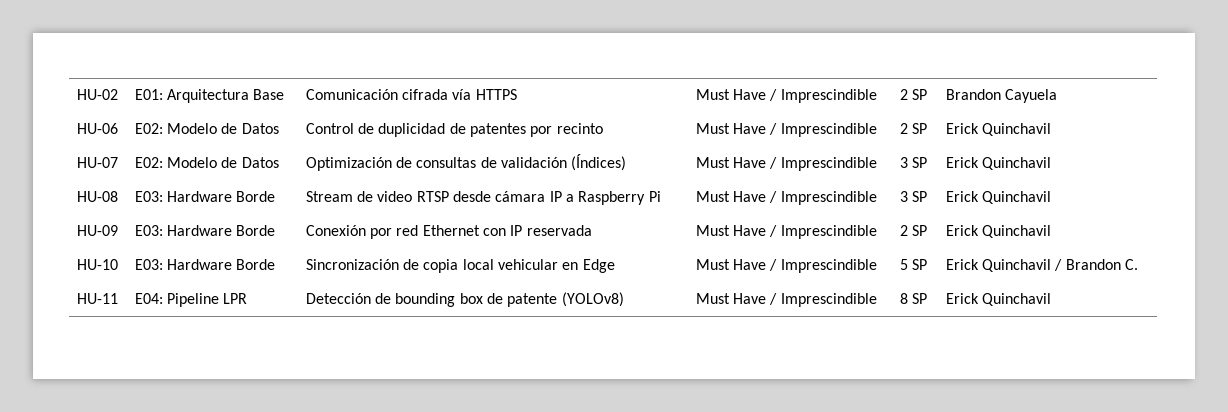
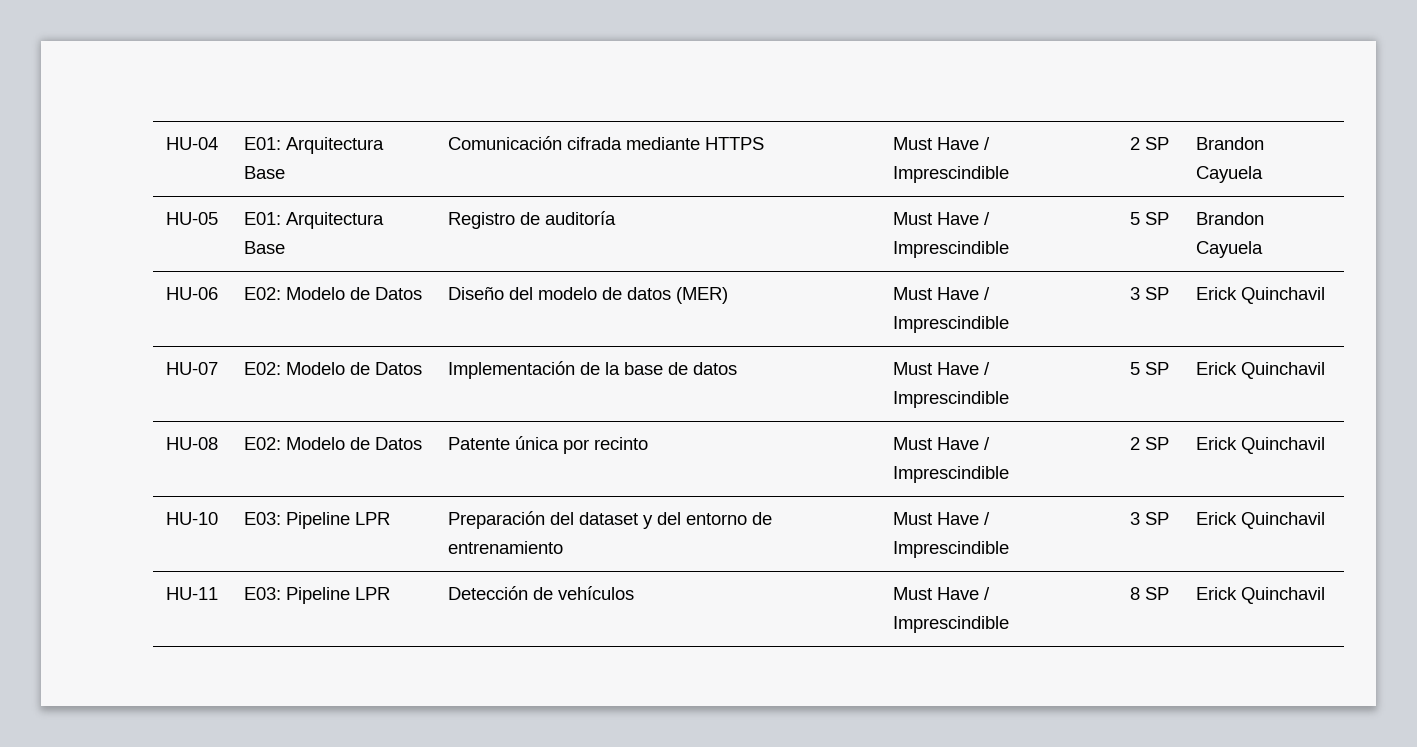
[76,89,118,100] HU-02 -> [165,137,218,150] HU-04
[452,89,472,100] vía -> [625,137,700,150] mediante
(1058, 96) none -> [165,212,218,225] [243,212,384,229] [243,241,285,254] [447,211,616,229] [892,212,990,225] [892,241,1009,258] [1129,212,1169,225] [1195,212,1264,225] [1195,241,1263,258] // HU-05 | E01: Arquitectura Base | Registro de auditoría | Must Have / Imprescindible | 5 SP | Brandon Cayuela
[305,123,603,137] [695,123,877,137] [899,123,908,134] Control de duplicidad de patentes por recinto | Must Have / Imprescindible | 2 -> [447,286,728,304] [892,287,990,300] [892,316,1009,333] [1129,287,1140,300] Diseño del modelo de datos (MER) | Must Have / Imprescindible | 3
[305,154,627,171] [695,157,877,171] [899,157,908,168] Optimización de consultas de validación (Índices) | Must Have / Imprescindible | 3 -> [447,361,737,379] [892,362,990,375] [892,391,1009,408] [1129,362,1140,375] Implementación de la base de datos | Must Have / Imprescindible | 5
[134,191,276,202] [305,191,661,205] [695,191,877,205] [899,191,928,202] [945,191,1052,204] [76,225,118,236] [134,225,276,236] [305,225,592,239] E03: Hardware Borde | Stream de video RTSP desde cámara IP a Raspberry Pi | Must Have / Imprescindible | 3 SP | Erick Quinchavil // HU-09 | E03: Hardware Borde | Conexión por red Ethernet con IP reservada -> [243,437,422,450] [447,436,648,454] E02: Modelo de Datos | Patente única por recinto
[167,259,276,270] [305,259,615,273] [695,259,877,273] [899,259,928,270] [945,259,1139,272] Hardware Borde | Sincronización de copia local vehicular en Edge | Must Have / Imprescindible | 5 SP | Erick Quinchavil / Brandon C. -> [285,512,390,529] [447,511,772,529] [447,541,563,554] [892,512,990,525] [892,541,1009,558] [1129,512,1169,525] [1195,512,1325,529] Pipeline LPR | Preparación del dataset y del entorno de entrenamiento | Must Have / Imprescindible | 3 SP | Erick Quinchavil
[134,293,163,304] E04: -> [243,587,281,600] E03:
[395,292,624,307] bounding box de patente (YOLOv8) -> [557,586,634,600] vehículos

